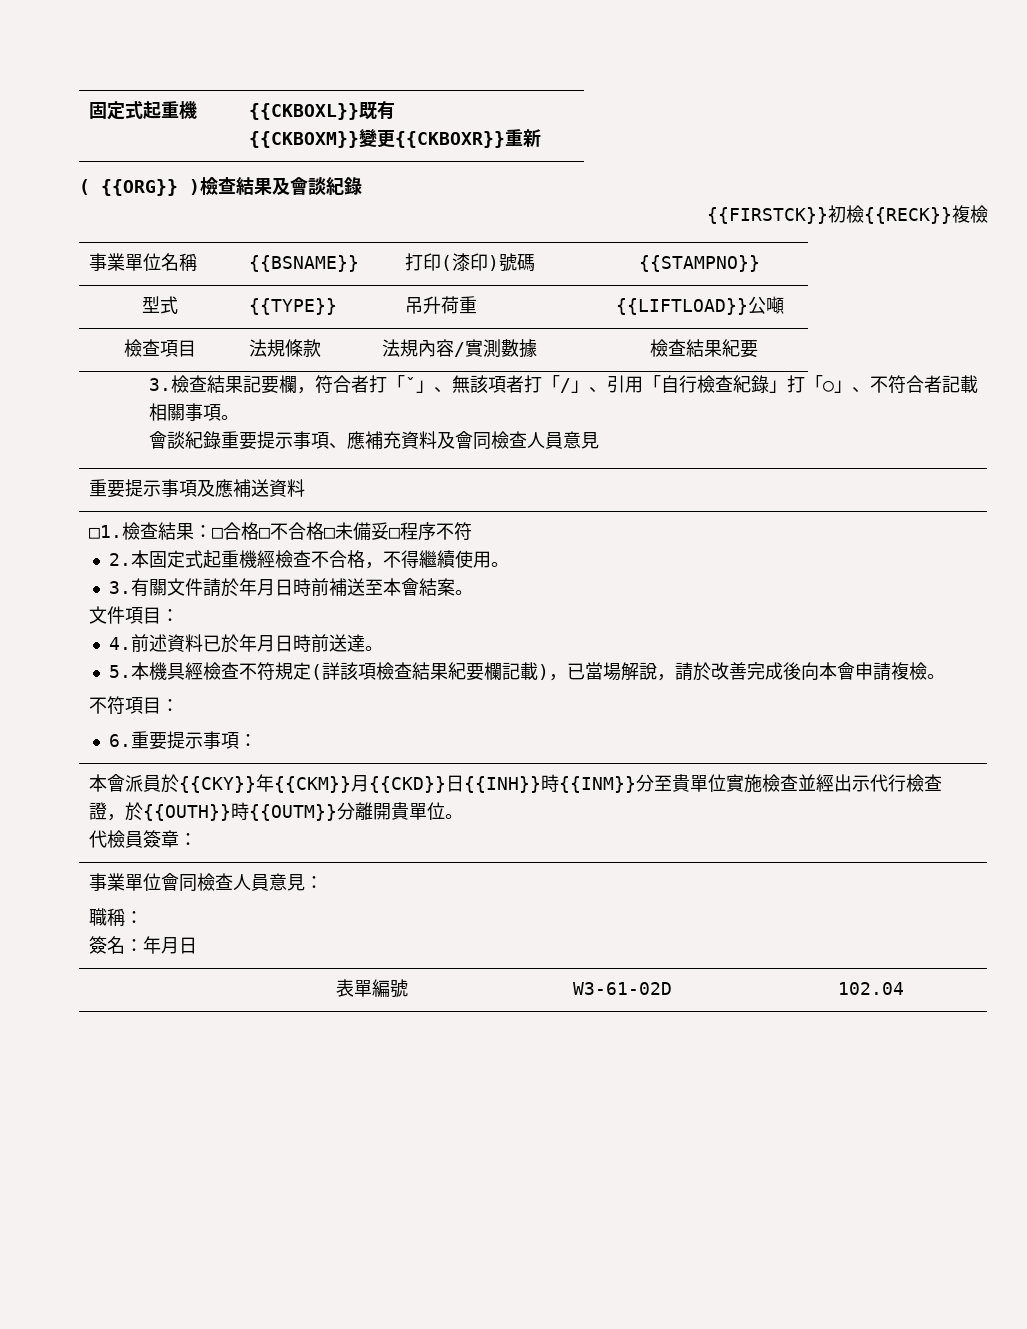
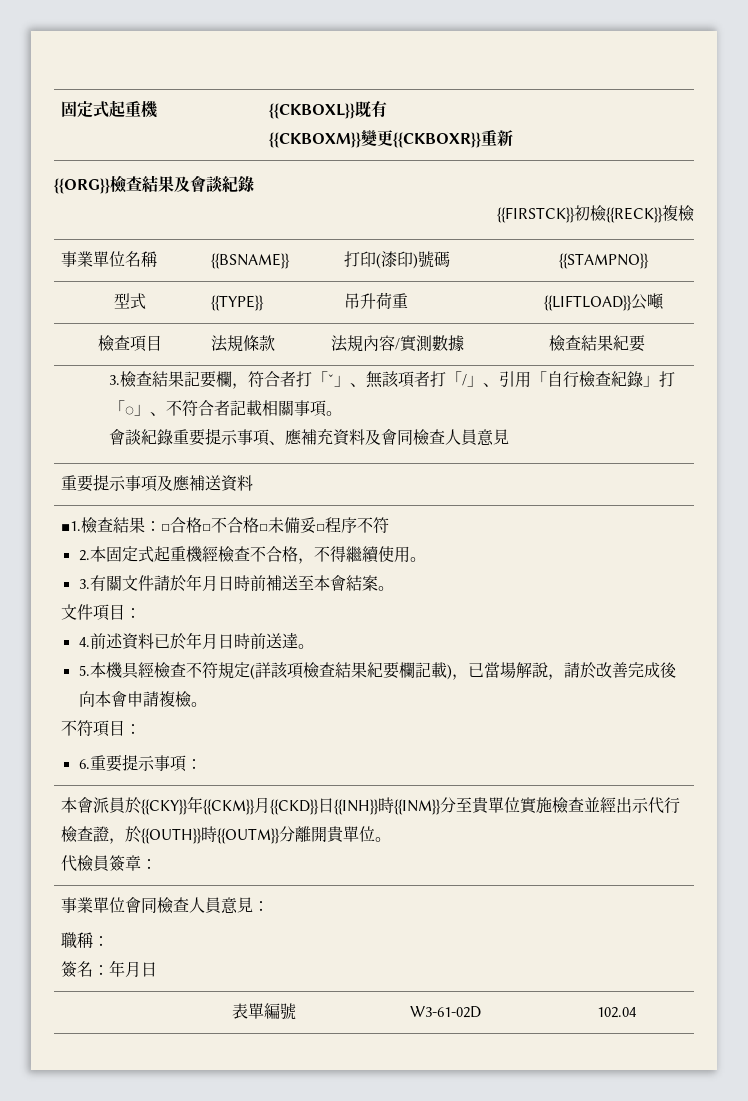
[79,179,200,196] ( {{ORG}} ) -> [54,178,110,194] {{ORG}}
[88,525,122,539] □1. -> [61,521,82,531] ■1.

